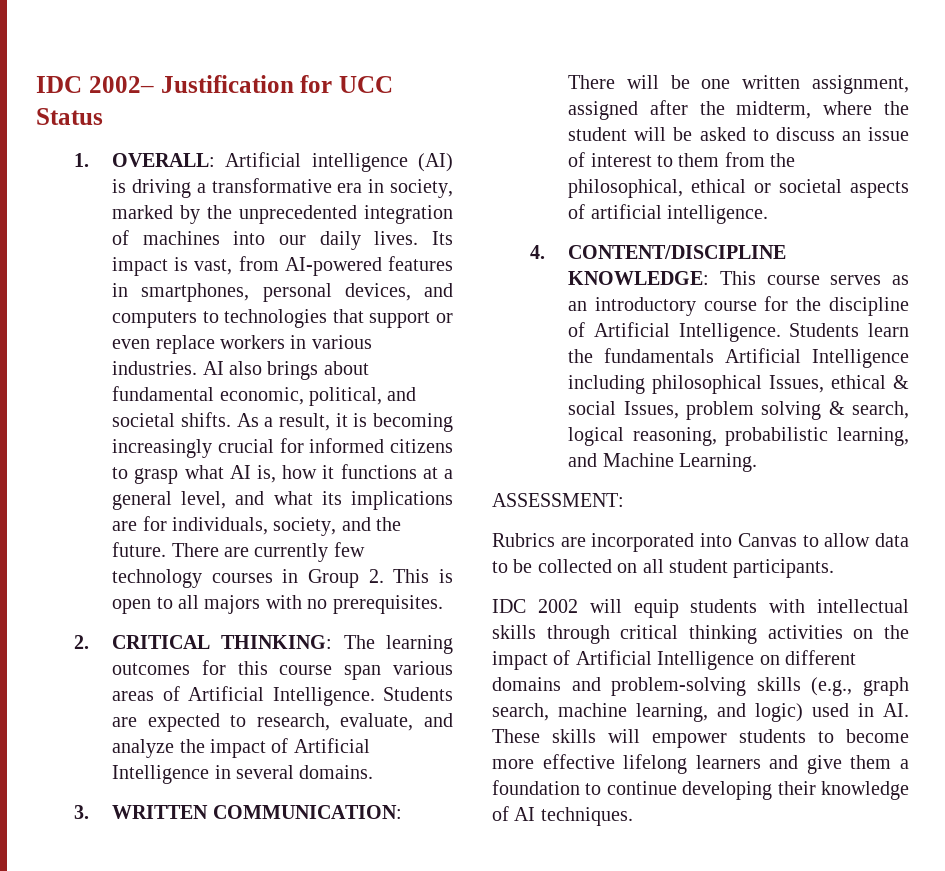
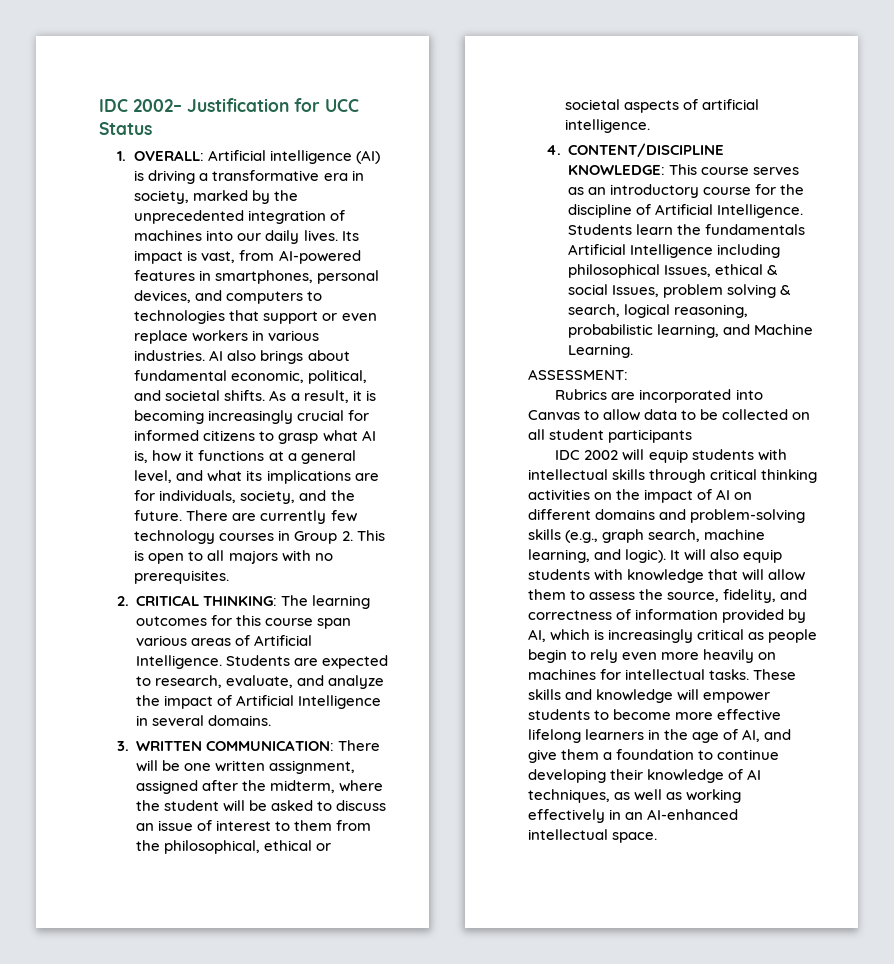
[733,559,835,578] participants. -> [608,429,693,443] participants
[575,650,755,670] Artificial Intelligence -> [716,489,731,500] AI
[755,703,909,722] [492,729,596,743] logic) used in AI. These skills -> [625,549,783,563] [528,569,806,583] [528,589,808,603] [528,609,807,623] [528,629,818,643] [528,649,777,663] [528,669,797,680] [528,689,674,703] logic). It will also equip students with knowledge that will allow them to assess the source, fidelity, and correctness of information provided by AI, which is increasingly critical as people begin to rely even more heavily on machines for intellectual tasks. These skills and knowledge
(761, 762) none -> [648,729,761,743] in the age of AI,
[540,807,633,826] techniques. -> [528,789,742,803] [528,809,739,823] [528,829,658,843] techniques, as well as working effectively in an AI-enhanced intellectual space.

